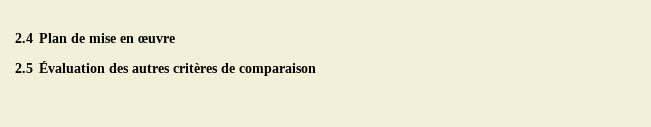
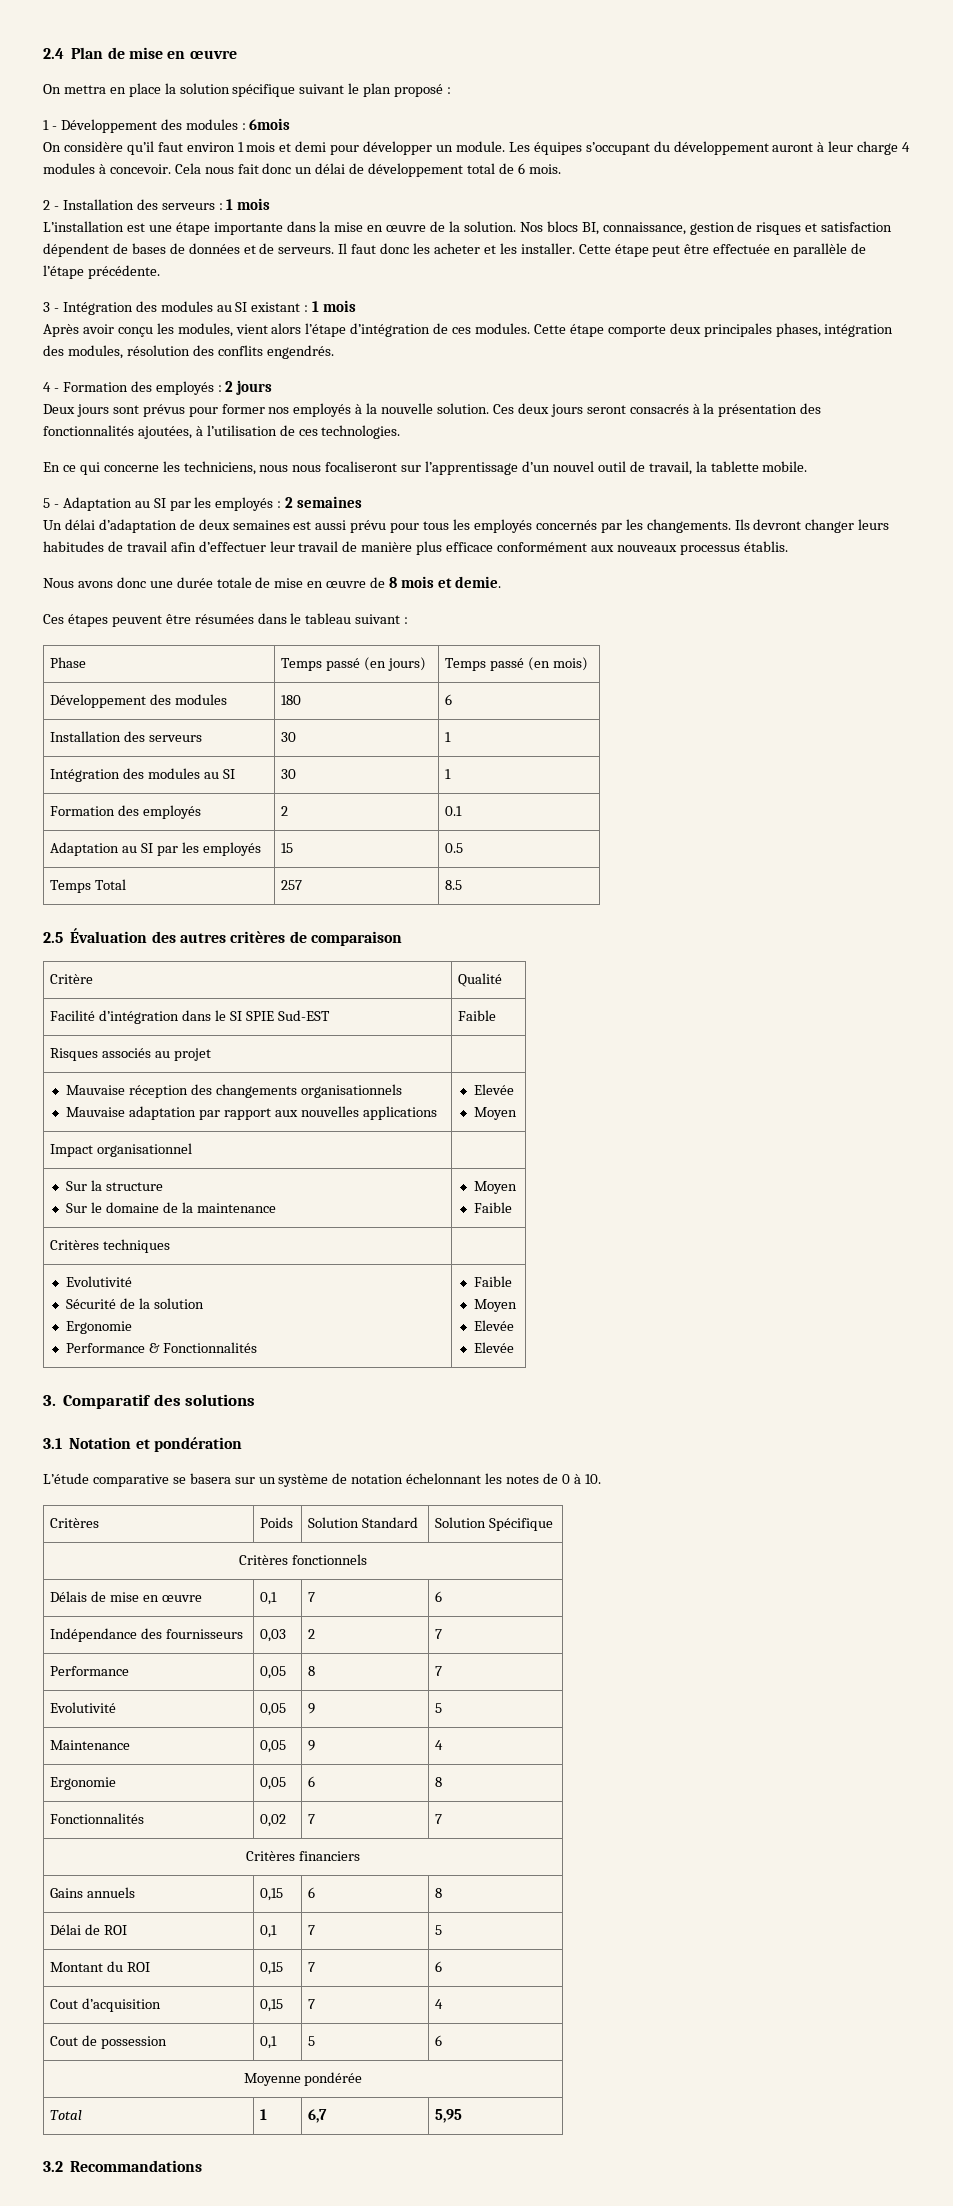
(176, 39) none -> [43,83,452,97] [43,118,291,133] [43,141,911,155] [43,163,561,177] [43,198,271,210] [43,221,893,235] [43,243,867,257] [43,265,160,279] [43,300,357,315] [43,323,894,337] [43,345,334,359] [43,380,273,395] [43,403,822,417] [43,425,401,439] [43,461,808,475] [43,496,363,511] [43,519,890,533] [43,541,788,555] [43,576,501,588] [43,613,409,627] [50,657,87,668] [281,657,426,671] [445,657,588,671] [50,694,228,708] [281,695,302,705] [445,694,453,705] [50,731,203,742] [281,732,297,742] [445,732,452,742] [50,768,235,782] [281,769,297,779] [445,769,452,779] [50,805,202,819] [281,806,289,816] [445,806,463,816] [50,842,261,856] [281,843,294,853] [445,843,464,853] [50,879,127,893] [281,880,303,890] [445,880,463,890] // On mettra en place la solution spécifique suivant le plan proposé : // 1 - Développement des modules : 6mois // On considère qu’il faut environ 1 mois et demi pour développer un module. Les équipes s’occupant du développement auront à leur charge 4 modules à concevoir. Cela nous fait donc un délai de développement total de 6 mois. // 2 - Installation des serveurs : 1 mois // L’installation est une étape importante dans la mise en œuvre de la solution. Nos blocs BI, connaissance, gestion de risques et satisfaction dépendent de bases de données et de serveurs. Il faut donc les acheter et les installer. Cette étape peut être effectuée en parallèle de l’étape précédente. // 3 - Intégration des modules au SI existant : 1 mois // Après avoir conçu les modules, vient alors l’étape d’intégration de ces modules. Cette étape comporte deux principales phases, intégration des modules, résolution des conflits engendrés. // 4 - Formation des employés : 2 jours // Deux jours sont prévus pour former nos employés à la nouvelle solution. Ces deux jours seront consacrés à la présentation des fonctionnalités ajoutées, à l’utilisation de ces technologies. // En ce qui concerne les techniciens, nous nous focaliseront sur l’apprentissage d’un nouvel outil de travail, la tablette mobile. // 5 - Adaptation au SI par les employés : 2 semaines // Un délai d’adaptation de deux semaines est aussi prévu pour tous les employés concernés par les changements. Ils devront changer leurs habitudes de travail afin d’effectuer leur travail de manière plus efficace conformément aux nouveaux processus établis. // Nous avons donc une durée totale de mise en œuvre de 8 mois et demie. // Ces étapes peuvent être résumées dans le tableau suivant : // Phase | Temps passé (en jours) | Temps passé (en mois) // Développement des modules | 180 | 6 // Installation des serveurs | 30 | 1 // Intégration des modules au SI | 30 | 1 // Formation des employés | 2 | 0.1 // Adaptation au SI par les employés | 15 | 0.5 // Temps Total | 257 | 8.5
(317, 69) none -> [50,974,94,984] [458,973,503,987] [50,1010,330,1024] [458,1010,497,1021] [50,1048,211,1061] [66,1084,402,1098] [66,1106,437,1120] [474,1084,515,1095] [474,1107,518,1120] [50,1143,193,1157] [66,1180,163,1191] [66,1202,276,1213] [474,1181,518,1194] [474,1202,513,1213] [50,1239,171,1253] [66,1276,133,1287] [66,1298,204,1309] [66,1321,133,1334] [66,1342,257,1353] [474,1276,513,1287] [474,1299,518,1312] [474,1320,515,1331] [474,1342,515,1353] [43,1394,256,1409] [43,1437,242,1452] [43,1473,601,1487] [50,1518,100,1528] [260,1517,294,1528] [308,1517,419,1528] [435,1517,554,1531] [239,1554,367,1565] [50,1591,202,1602] [260,1592,278,1605] [308,1592,316,1602] [435,1591,443,1602] [50,1628,244,1642] [260,1629,287,1642] [308,1629,316,1639] [435,1629,443,1639] [50,1666,130,1676] [260,1666,287,1679] [308,1666,316,1676] [435,1666,443,1676] [50,1702,117,1713] [260,1703,287,1716] [308,1703,316,1714] [435,1703,443,1713] [50,1740,131,1750] [260,1740,287,1753] [308,1740,316,1751] [435,1740,444,1750] [50,1777,117,1790] [260,1777,287,1790] [308,1776,316,1787] [435,1777,443,1787] [50,1813,145,1824] [260,1814,287,1827] [308,1814,316,1824] [435,1814,443,1824] [246,1851,360,1861] [50,1887,136,1898] [260,1888,284,1901] [308,1887,316,1898] [435,1888,443,1898] [50,1924,128,1935] [260,1925,278,1938] [308,1925,316,1935] [435,1925,443,1935] [50,1961,151,1972] [260,1962,284,1975] [308,1962,316,1972] [435,1961,443,1972] [50,1998,162,2012] [260,1999,284,2012] [308,1999,316,2009] [435,1999,444,2009] [50,2035,168,2049] [260,2036,278,2049] [308,2036,316,2046] [435,2035,443,2046] [243,2072,363,2086] [50,2110,83,2120] [260,2109,268,2120] [308,2109,328,2123] [435,2109,463,2123] [43,2160,203,2172] // Critère | Qualité // Facilité d’intégration dans le SI SPIE Sud-EST | Faible // Risques associés au projet | // Mauvaise réception des changements organisationnels // Mauvaise adaptation par rapport aux nouvelles applications | Elevée // Moyen // Impact organisationnel | // Sur la structure // Sur le domaine de la maintenance | Moyen // Faible // Critères techniques | // Evolutivité // Sécurité de la solution // Ergonomie // Performance & Fonctionnalités | Faible // Moyen // Elevée // Elevée // 3. Comparatif des solutions // 3.1 Notation et pondération // L’étude comparative se basera sur un système de notation échelonnant les notes de 0 à 10. // Critères | Poids | Solution Standard | Solution Spécifique // Critères fonctionnels // Délais de mise en œuvre | 0,1 | 7 | 6 // Indépendance des fournisseurs | 0,03 | 2 | 7 // Performance | 0,05 | 8 | 7 // Evolutivité | 0,05 | 9 | 5 // Maintenance | 0,05 | 9 | 4 // Ergonomie | 0,05 | 6 | 8 // Fonctionnalités | 0,02 | 7 | 7 // Critères financiers // Gains annuels | 0,15 | 6 | 8 // Délai de ROI | 0,1 | 7 | 5 // Montant du ROI | 0,15 | 7 | 6 // Cout d’acquisition | 0,15 | 7 | 4 // Cout de possession | 0,1 | 5 | 6 // Moyenne pondérée // Total | 1 | 6,7 | 5,95 // 3.2 Recommandations

